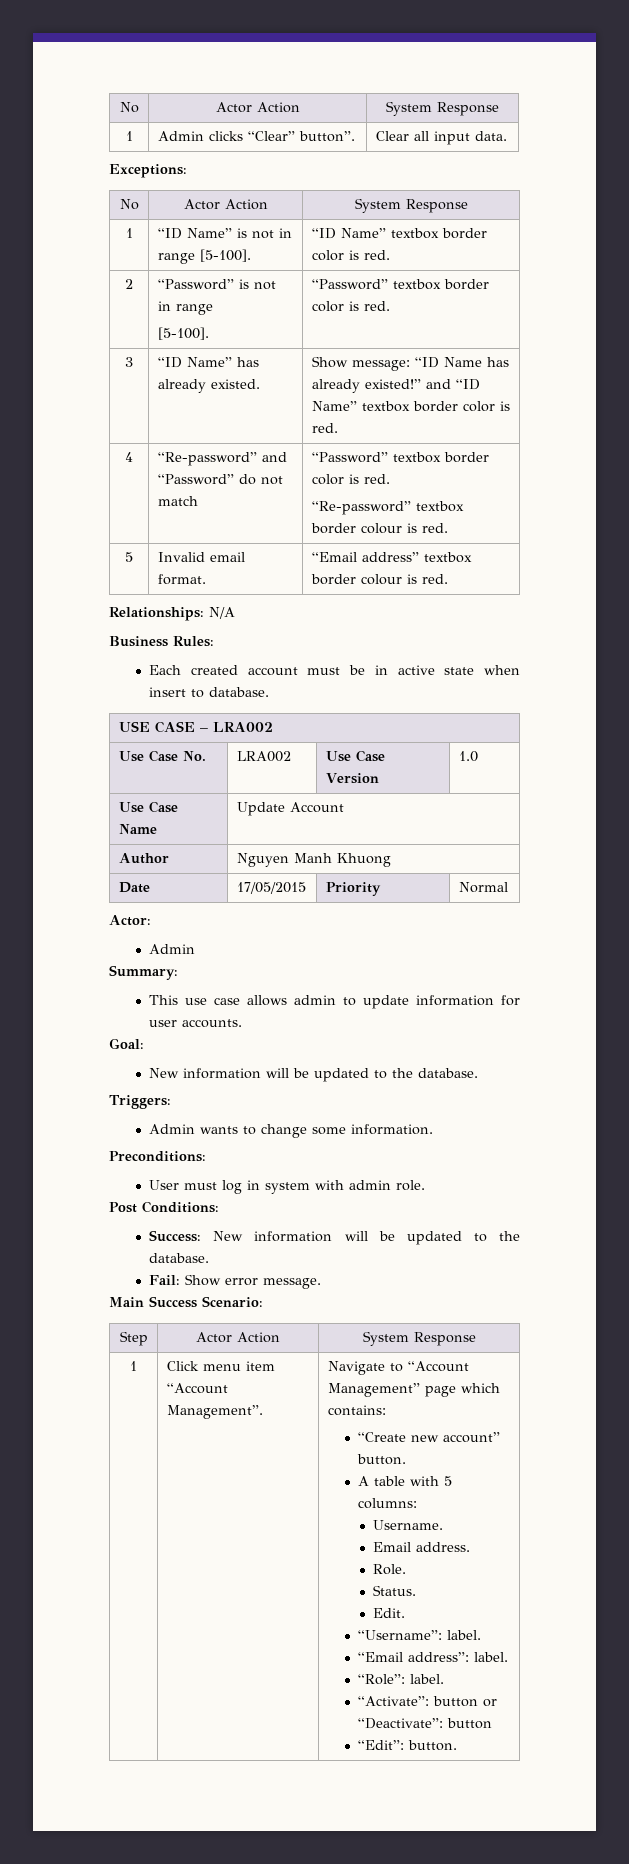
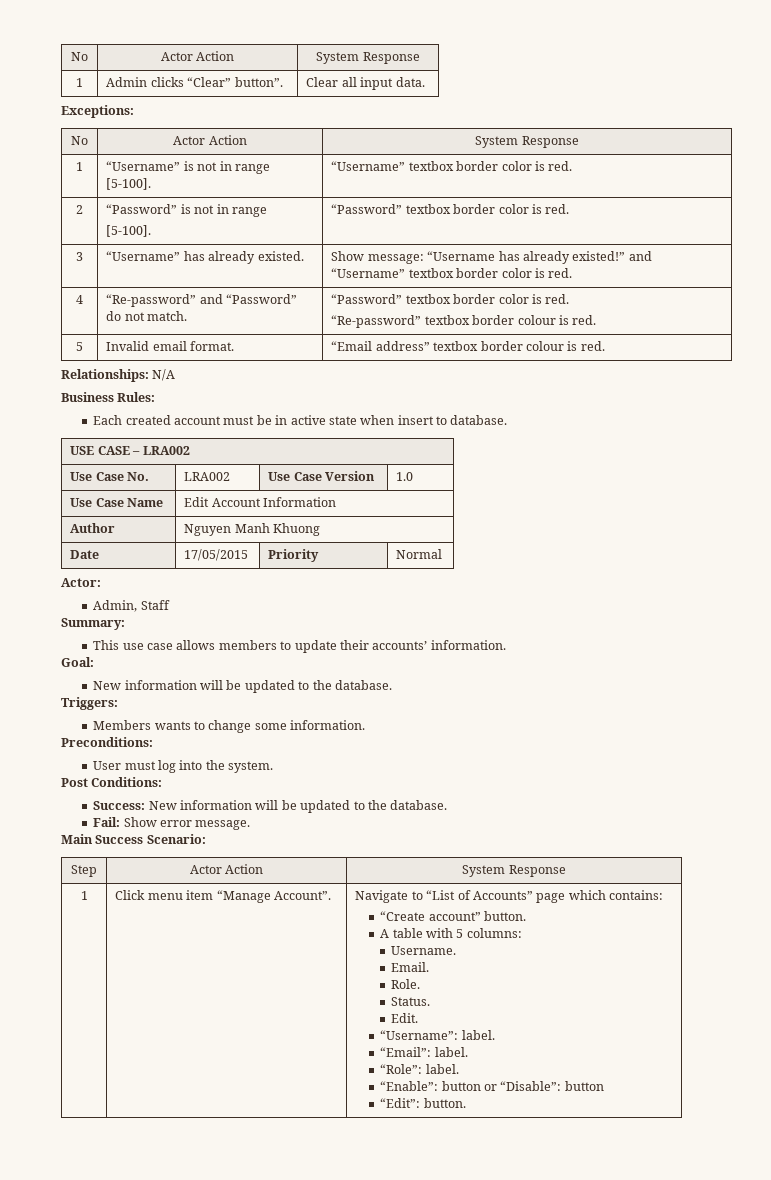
[157,228,232,239] “ID Name” -> [106,161,181,171] “Username”
[311,228,386,239] “ID Name” -> [331,161,406,171] “Username”
[157,357,232,368] “ID Name” -> [106,251,181,261] “Username”
[414,357,482,368] “ID Name -> [427,251,496,261] “Username
[455,379,480,390] [311,401,357,411] “ID Name” -> [331,268,406,278] “Username”
[157,496,198,506] match -> [147,311,188,321] match.
[236,802,285,816] Update -> [184,497,210,507] Edit
(344, 807) none -> [263,497,337,507] Information
[149,944,196,954] Admin -> [93,600,170,612] Admin, Staff
[294,995,337,1005] admin -> [218,640,277,650] members
[416,995,520,1006] [149,1019,243,1028] information for user accounts. -> [339,640,506,650] their accounts’ information.
[149,1124,196,1134] Admin -> [93,720,152,730] Members
[247,1180,426,1194] in system with admin role. -> [179,760,274,773] into the system.
[166,1383,228,1394] [166,1405,263,1419] “Account Management”. -> [216,890,331,903] “Manage Account”.
[407,1361,469,1372] [327,1383,420,1397] “Account Management” -> [426,890,533,900] “List of Accounts”
[411,1435,440,1442] new -> (426, 916) none
[372,1542,470,1552] Email address. -> [391,962,430,972] Email.
[358,1652,470,1662] “Email address”: -> [380,1047,432,1057] “Email”:
[358,1696,430,1706] “Activate”: -> [380,1081,439,1091] “Enable”:
[358,1718,444,1729] “Deactivate”: -> [500,1081,562,1091] “Disable”:

